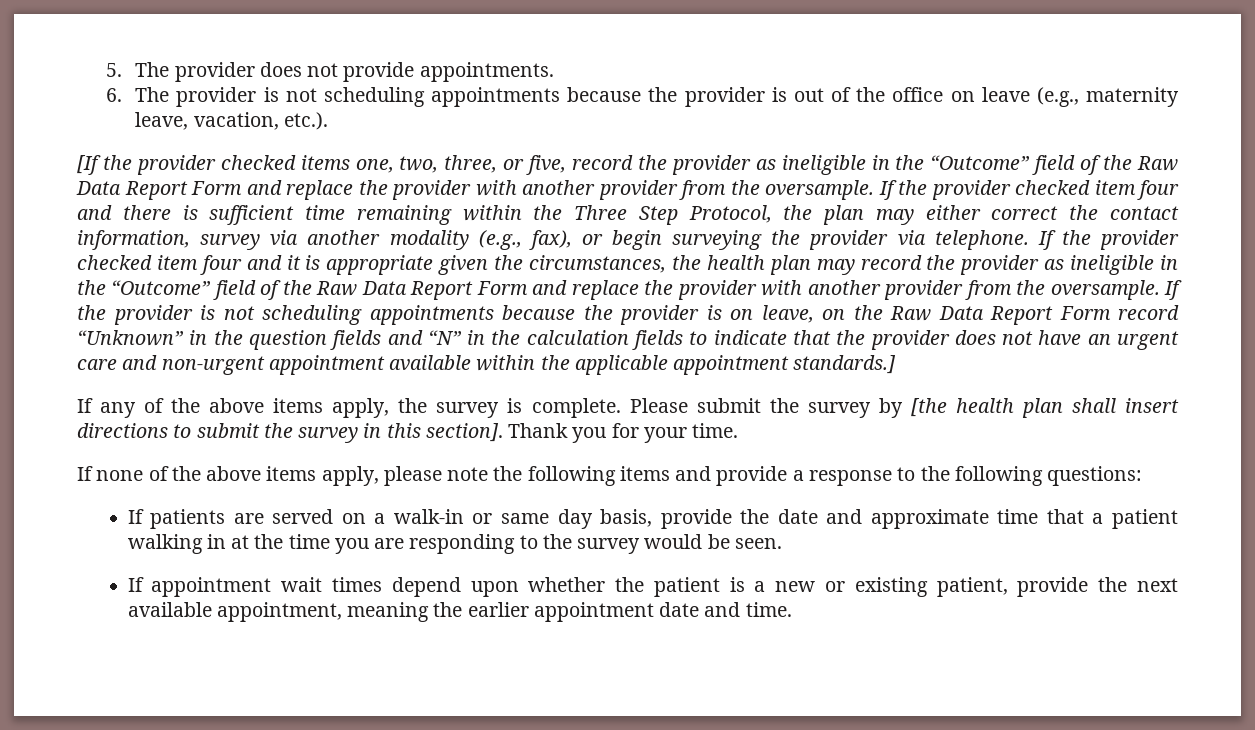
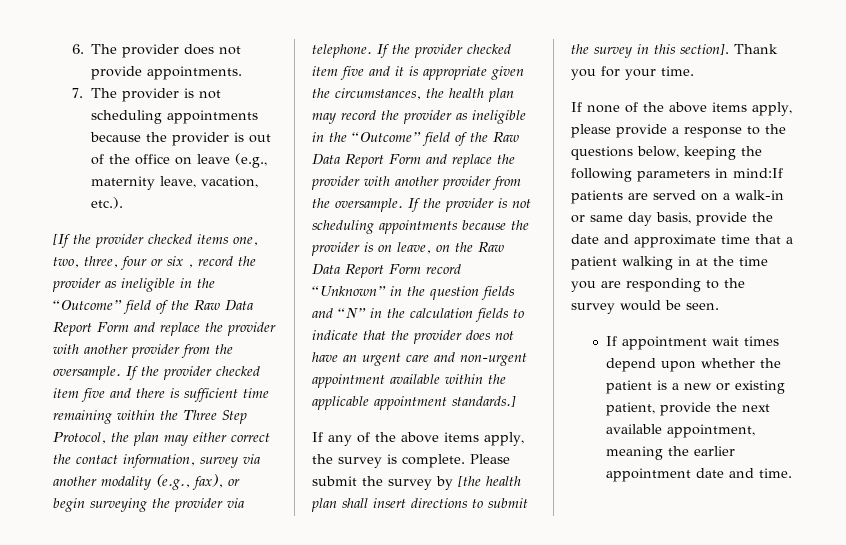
[106,63,123,77] 5. -> [72,44,85,54] 6.
[106,88,123,102] 6. -> [72,88,84,98] 7.
[503,155,567,175] or five, -> [120,256,193,270] four or six ,
[1137,180,1179,200] four -> [81,388,105,402] five
[199,255,242,275] four -> [340,66,364,80] five
[447,466,712,486] note the following items and -> (611, 131) none
[954,466,1143,486] [127,509,144,524] following questions: // If -> [571,146,762,160] [571,168,783,182] questions below, keeping the following parameters in mind:If

